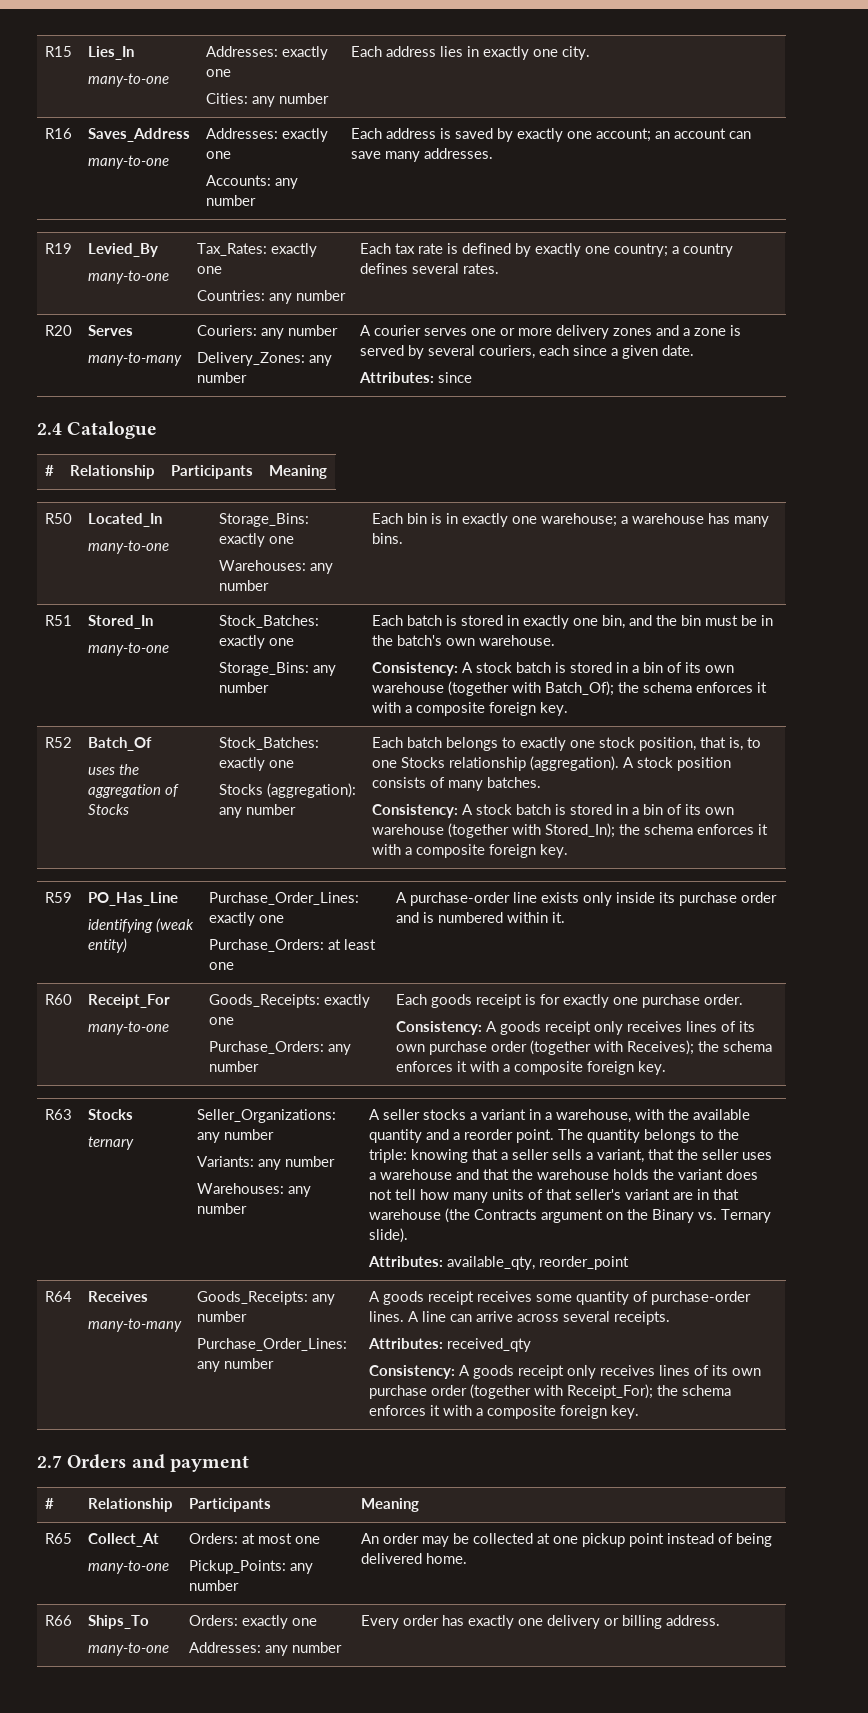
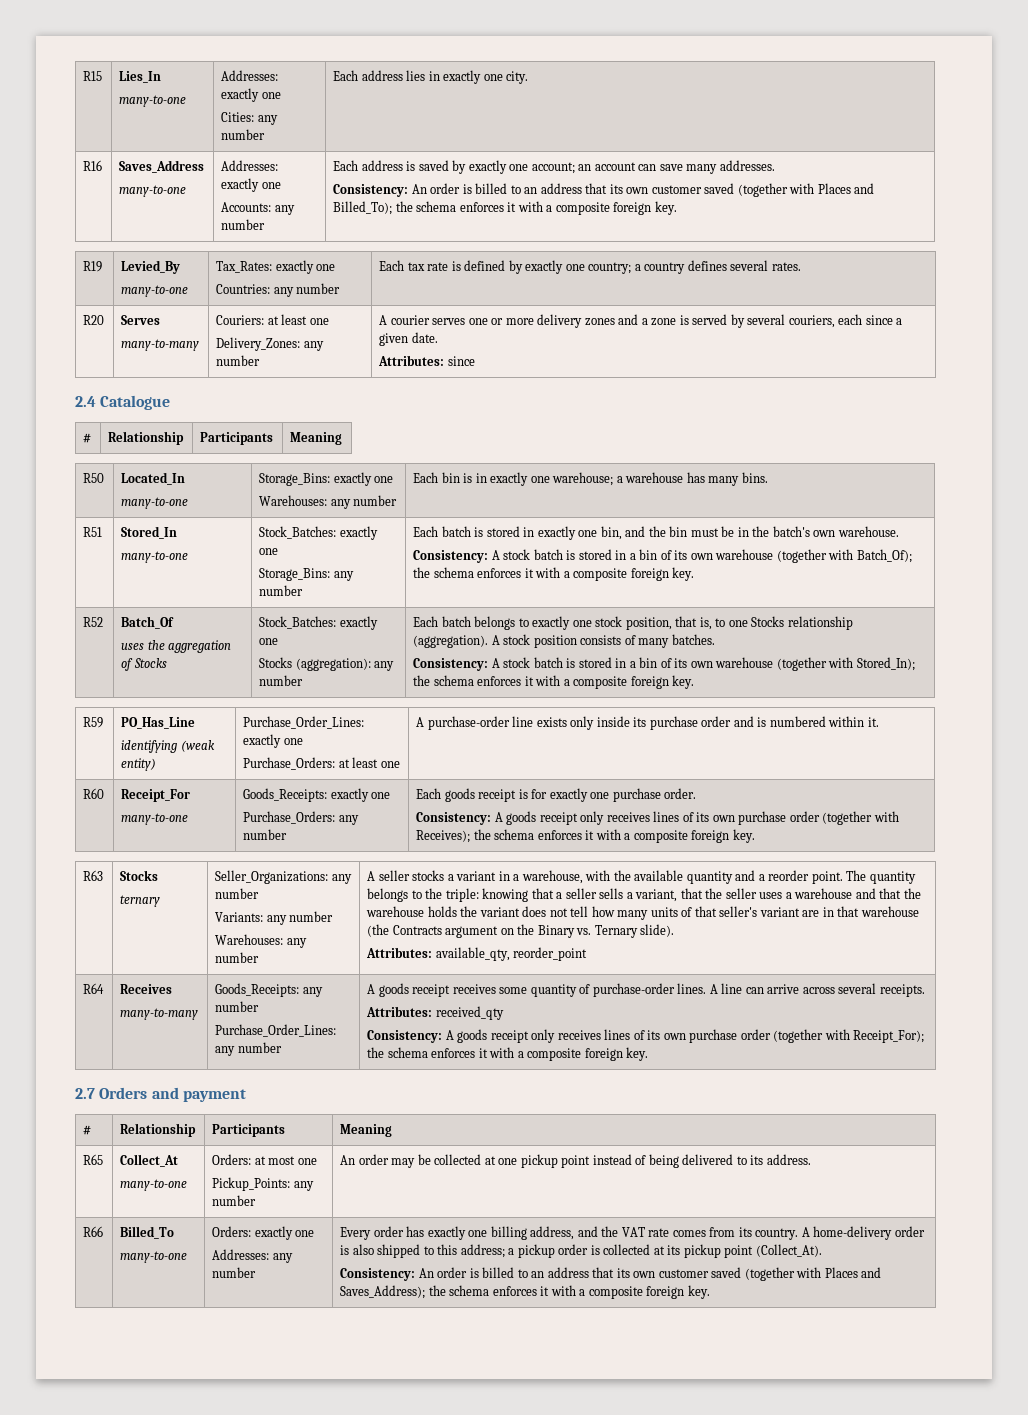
(493, 153) none -> [333,183,875,197] [333,201,677,215] // Consistency: An order is billed to an address that its own customer saved (together with Places and Billed_To); the schema enforces it with a composite foreign key.
[260,325,338,339] any number -> [267,314,329,325] at least one
[425,1553,467,1564] home. -> [736,1154,811,1165] to its address.
[87,1615,149,1629] Ships_To -> [120,1226,175,1239] Billed_To
[546,1615,720,1629] delivery or billing address. -> [490,1226,925,1240] [340,1244,822,1258] [340,1267,882,1281] [340,1285,710,1299] billing address, and the VAT rate comes from its country. A home-delivery order is also shipped to this address; a pickup order is collected at its pickup point (Collect_At). // Consistency: An order is billed to an address that its own customer saved (together with Places and Saves_Address); the schema enforces it with a composite foreign key.

